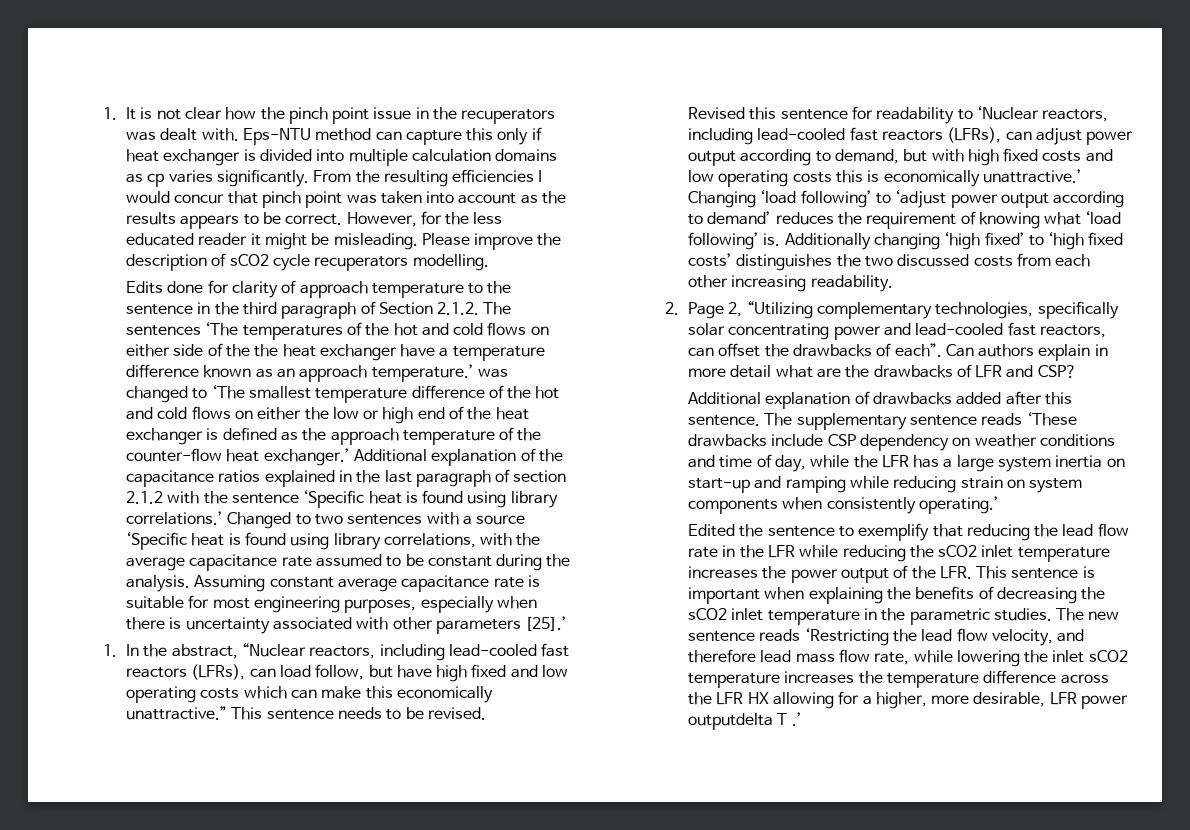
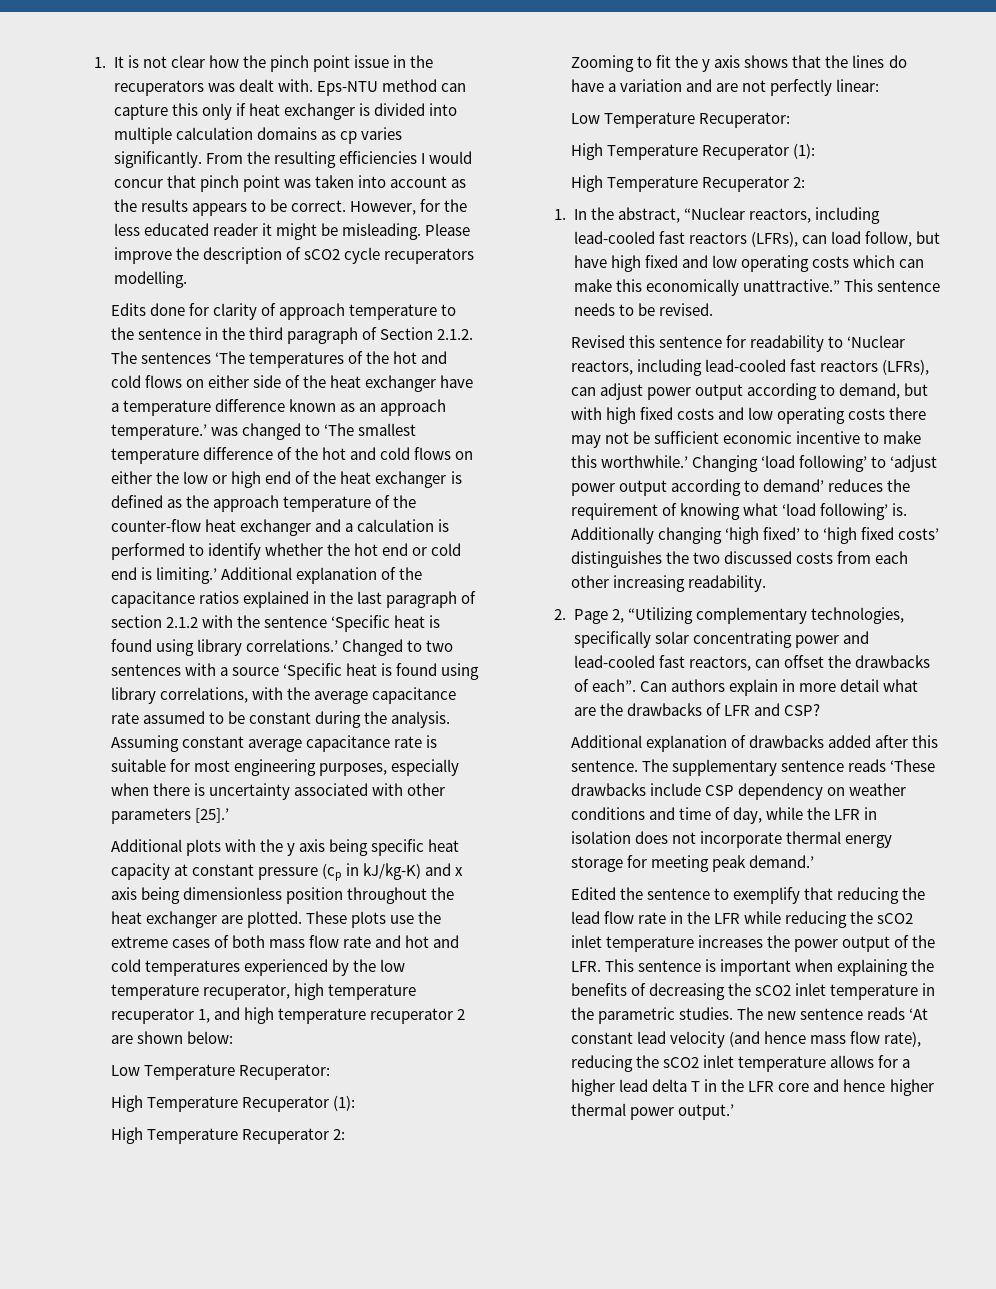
[254,344,279,357] the -> (327, 381) none
[263,448,350,466] exchanger.’ -> [240,519,450,536] [111,543,462,560] [111,567,218,584] exchanger and a calculation is performed to identify whether the hot end or cold end is limiting.’
(568, 623) none -> [111,839,460,856] [111,863,464,881] [111,887,455,904] [111,911,442,928] [111,935,460,948] [111,959,406,976] [111,983,417,1000] [111,1007,466,1024] [111,1031,234,1044] [111,1064,331,1080] [111,1095,356,1112] [111,1127,346,1144] [571,55,907,72] [571,79,880,96] [571,112,791,128] [571,143,816,160] [571,175,806,192] // Additional plots with the y axis being specific heat capacity at constant pressure (cp in kJ/kg-K) and x axis being dimensionless position throughout the heat exchanger are plotted. These plots use the extreme cases of both mass flow rate and hot and cold temperatures experienced by the low temperature recuperator, high temperature recuperator 1, and high temperature recuperator 2 are shown below: // Low Temperature Recuperator: // High Temperature Recuperator (1): // High Temperature Recuperator 2: // Zooming to fit the y axis shows that the lines do have a variation and are not perfectly linear: // Low Temperature Recuperator: // High Temperature Recuperator (1): // High Temperature Recuperator 2:
[835,169,1082,187] this is economically unattractive.’ -> [889,407,927,420] [571,431,922,448] [571,455,689,468] there may not be sufficient economic incentive to make this worthwhile.’
[913,455,1125,472] [687,476,1083,493] [687,496,999,514] has a large system inertia on start-up and ramping while reducing strain on system components when consistently operating.’ -> [864,807,878,820] [571,831,893,848] [571,855,815,872] in isolation does not incorporate thermal energy storage for meeting peak demand.’
[804,627,1085,646] [687,649,1128,667] [687,670,1109,688] [687,691,1129,709] [687,712,802,730] ‘Restricting the lead flow velocity, and therefore lead mass flow rate, while lowering the inlet sCO2 temperature increases the temperature difference across the LFR HX allowing for a higher, more desirable, LFR power outputdelta T .’ -> [909,1008,929,1020] [571,1031,922,1048] [571,1055,911,1072] [571,1079,934,1096] [571,1103,735,1120] ‘At constant lead velocity (and hence mass flow rate), reducing the sCO2 inlet temperature allows for a higher lead delta T in the LFR core and hence higher thermal power output.’

